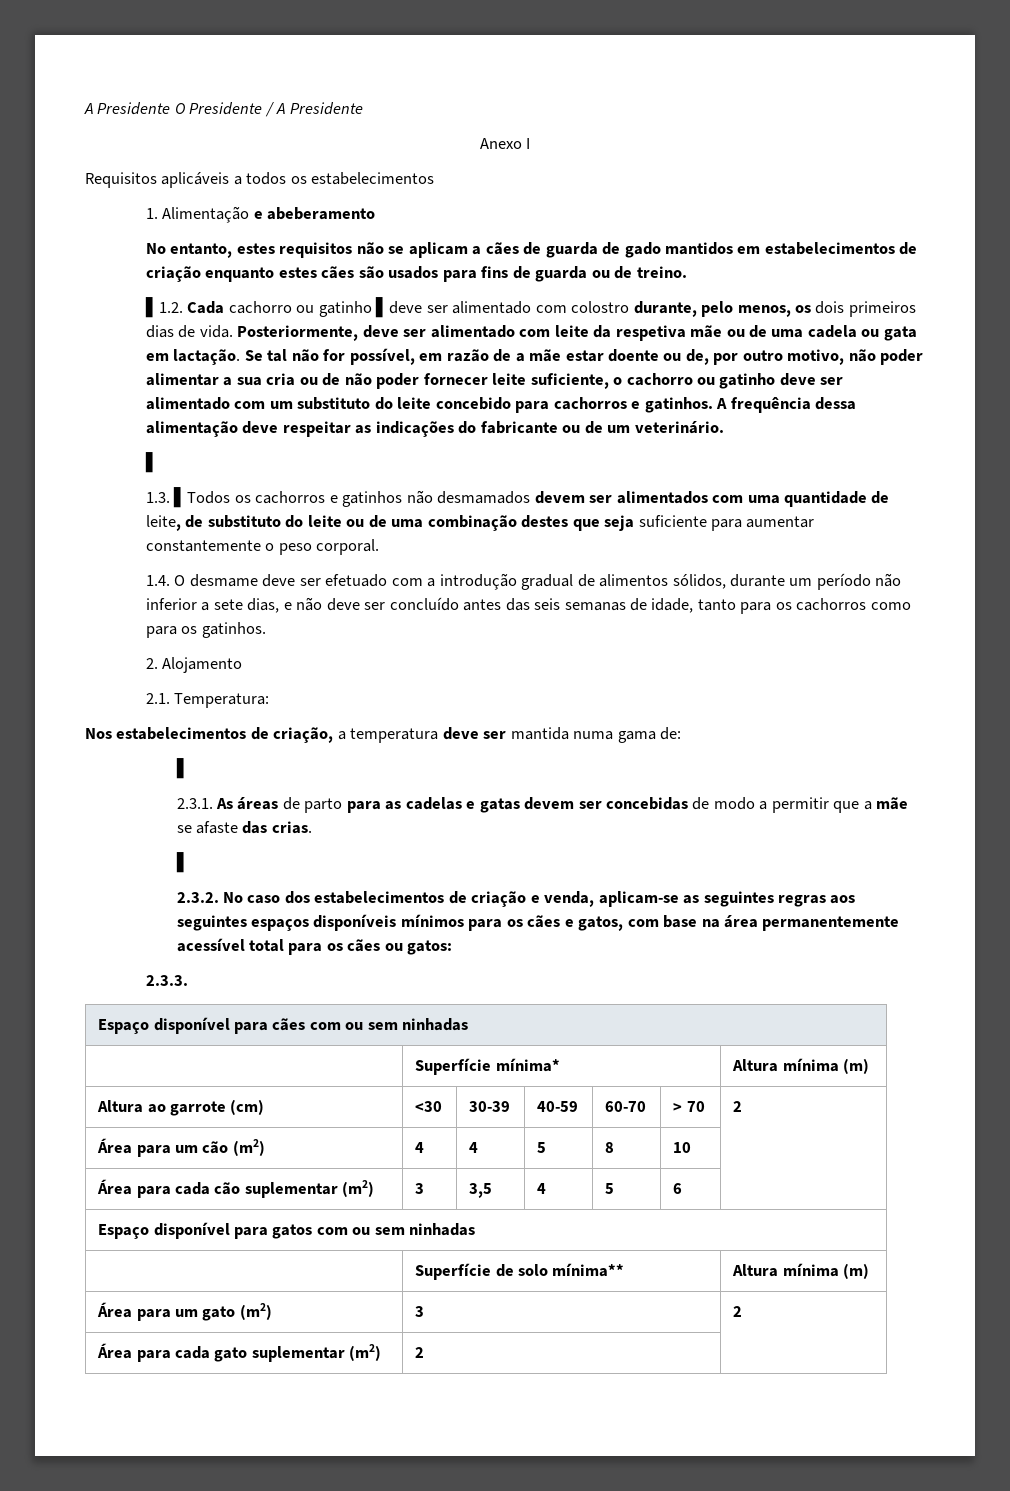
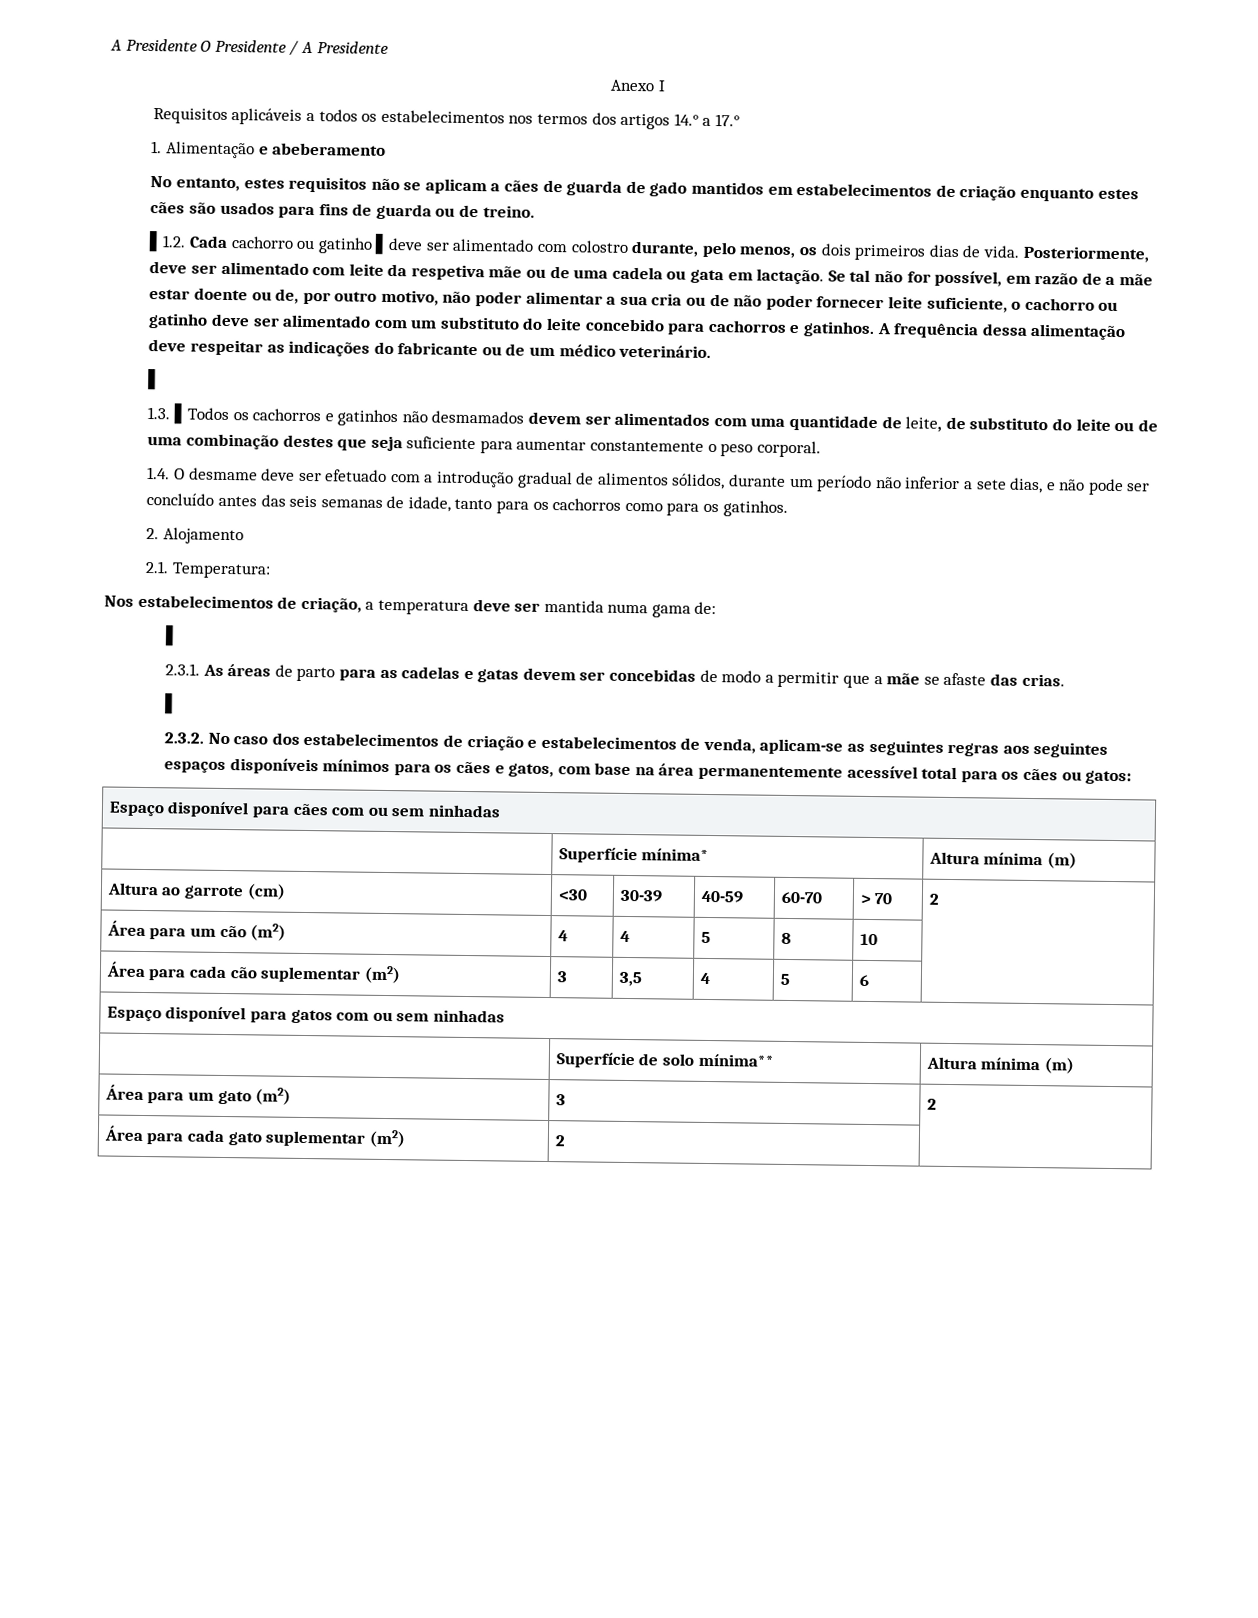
(435, 178) none -> [508,112,740,130] nos termos dos artigos 14.° a 17.°
(631, 429) none -> [558,344,616,357] médico
[326,598,360,611] deve -> [1087,478,1124,496] pode
(540, 899) none -> [540,735,701,750] estabelecimentos de
[146,975,189,986] // 2.3.3. -> (1133, 777) none

